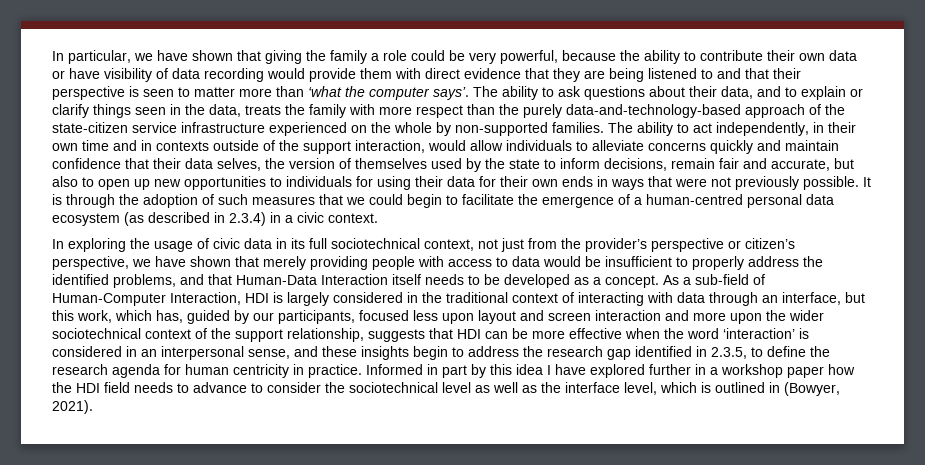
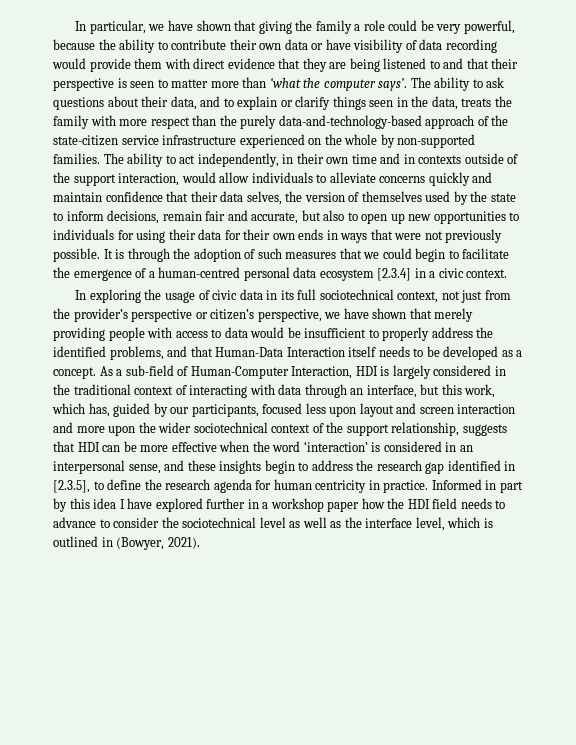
[124,212,266,226] (as described in 2.3.4) -> [377,268,412,281] [2.3.4]
[711,347,747,359] 2.3.5, -> [53,480,90,493] [2.3.5],

